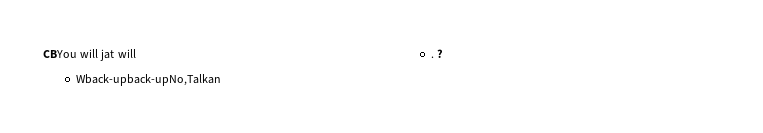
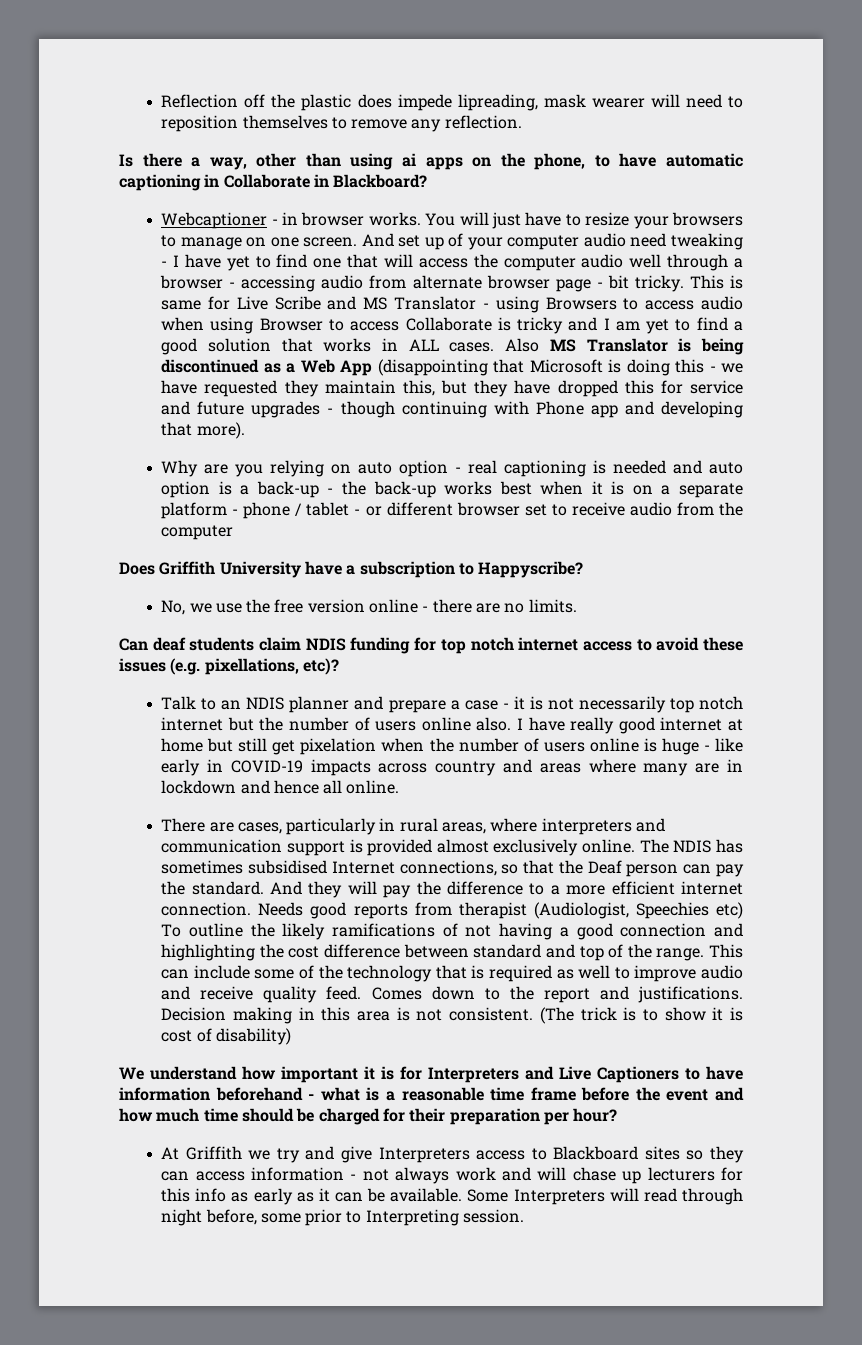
[43,49,136,61] [75,74,221,86] [430,49,444,58] CBYou will jat will // Wback-upback-upNo,Talkan // . ? -> [161,94,744,111] [161,115,522,132] [119,153,743,170] [119,174,428,191] [161,212,743,229] [161,233,743,250] [161,254,743,271] [160,275,743,292] [161,296,743,313] [161,317,743,334] [161,338,744,355] [161,359,743,376] [161,380,743,397] [161,401,743,418] [161,422,245,439] [161,460,743,477] [161,481,743,498] [161,502,743,519] [161,525,234,540] [119,561,584,578] [161,599,577,615] [119,637,744,654] [119,658,339,675] [161,696,744,713] [161,717,743,734] [161,738,743,755] [161,759,744,776] [161,780,400,794] [161,818,666,835] [161,839,743,856] [161,860,745,877] [161,881,744,898] [161,902,744,919] [161,923,743,940] [161,944,744,961] [161,965,743,982] [161,986,743,1003] [161,1007,744,1024] [161,1028,291,1045] [119,1066,743,1083] [119,1087,744,1101] [119,1108,618,1125] [161,1146,744,1163] [161,1167,743,1184] [161,1188,743,1205] [161,1209,525,1226] Reflection off the plastic does impede lipreading, mask wearer will need to reposition themselves to remove any reflection. // Is there a way, other than using ai apps on the phone, to have automatic captioning in Collaborate in Blackboard? // Webcaptioner - in browser works. You will just have to resize your browsers to manage on one screen. And set up of your computer audio need tweaking - I have yet to find one that will access the computer audio well through a browser - accessing audio from alternate browser page - bit tricky. This is same for Live Scribe and MS Translator - using Browsers to access audio when using Browser to access Collaborate is tricky and I am yet to find a good solution that works in ALL cases. Also MS Translator is being discontinued as a Web App (disappointing that Microsoft is doing this - we have requested they maintain this, but they have dropped this for service and future upgrades - though continuing with Phone app and developing that more). // Why are you relying on auto option - real captioning is needed and auto option is a back-up - the back-up works best when it is on a separate platform - phone / tablet - or different browser set to receive audio from the computer // Does Griffith University have a subscription to Happyscribe? // No, we use the free version online - there are no limits. // Can deaf students claim NDIS funding for top notch internet access to avoid these issues (e.g. pixellations, etc)? // Talk to an NDIS planner and prepare a case - it is not necessarily top notch internet but the number of users online also. I have really good internet at home but still get pixelation when the number of users online is huge - like early in COVID-19 impacts across country and areas where many are in lockdown and hence all online. // There are cases, particularly in rural areas, where interpreters and communication support is provided almost exclusively online. The NDIS has sometimes subsidised Internet connections, so that the Deaf person can pay the standard. And they will pay the difference to a more efficient internet connection. Needs good reports from therapist (Audiologist, Speechies etc) To outline the likely ramifications of not having a good connection and highlighting the cost difference between standard and top of the range. This can include some of the technology that is required as well to improve audio and receive quality feed. Comes down to the report and justifications. Decision making in this area is not consistent. (The trick is to show it is cost of disability) // We understand how important it is for Interpreters and Live Captioners to have information beforehand - what is a reasonable time frame before the event and how much time should be charged for their preparation per hour? // At Griffith we try and give Interpreters access to Blackboard sites so they can access information - not always work and will chase up lecturers for this info as early as it can be available. Some Interpreters will read through night before, some prior to Interpreting session.

